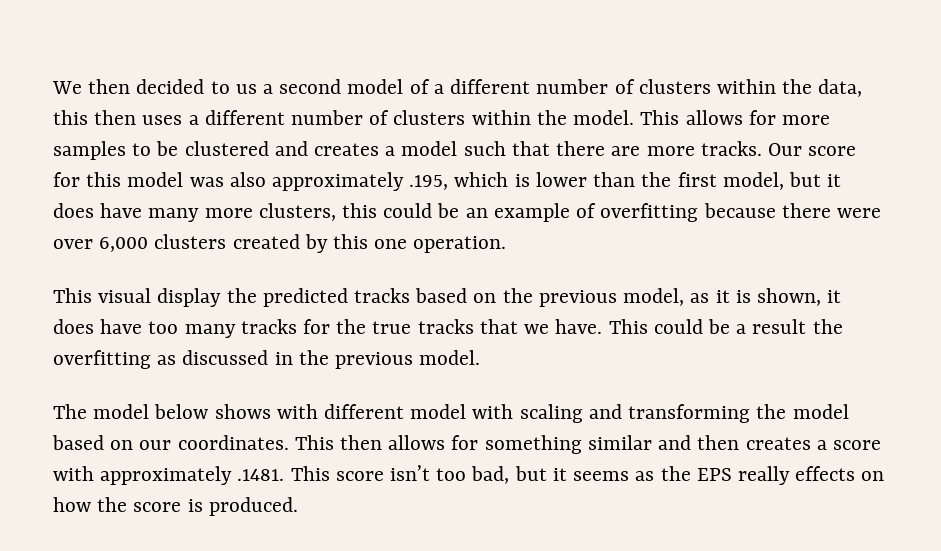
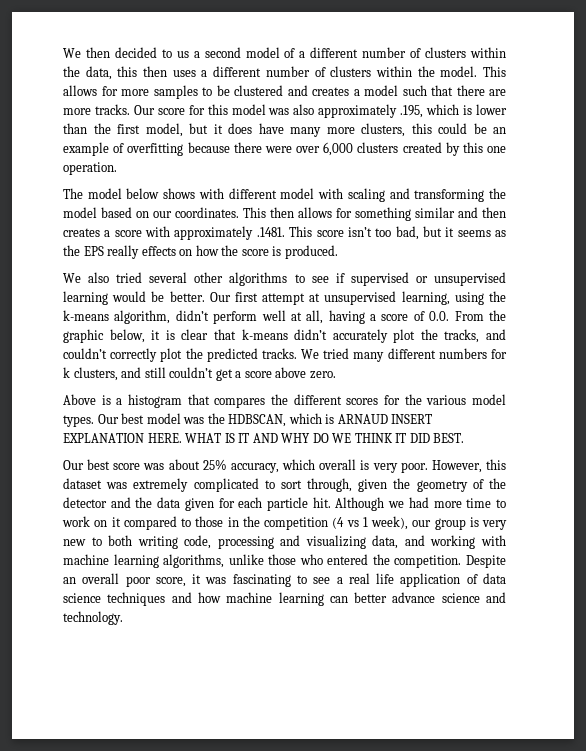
[53,288,842,307] [53,319,843,338] [53,350,481,369] // This visual display the predicted tracks based on the previous model, as it is shown, it does have too many tracks for the true tracks that we have. This could be a result the overfitting as discussed in the previous model. -> (117, 168) none
(298, 506) none -> [63,272,506,286] [63,291,507,305] [63,310,506,324] [63,329,506,343] [63,348,508,362] [63,367,336,381] [63,394,507,408] [63,413,433,427] [63,433,465,443] [63,459,506,473] [63,478,507,492] [63,497,507,511] [62,516,507,530] [63,535,506,549] [63,554,506,568] [63,573,506,587] [63,592,507,606] [63,611,123,625] // We also tried several other algorithms to see if supervised or unsupervised learning would be better. Our first attempt at unsupervised learning, using the k-means algorithm, didn’t perform well at all, having a score of 0.0. From the graphic below, it is clear that k-means didn’t accurately plot the tracks, and couldn’t correctly plot the predicted tracks. We tried many different numbers for k clusters, and still couldn’t get a score above zero. // Above is a histogram that compares the different scores for the various model types. Our best model was the HDBSCAN, which is ARNAUD INSERT EXPLANATION HERE. WHAT IS IT AND WHY DO WE THINK IT DID BEST. // Our best score was about 25% accuracy, which overall is very poor. However, this dataset was extremely complicated to sort through, given the geometry of the detector and the data given for each particle hit. Although we had more time to work on it compared to those in the competition (4 vs 1 week), our group is very new to both writing code, processing and visualizing data, and working with machine learning algorithms, unlike those who entered the competition. Despite an overall poor score, it was fascinating to see a real life application of data science techniques and how machine learning can better advance science and technology.

